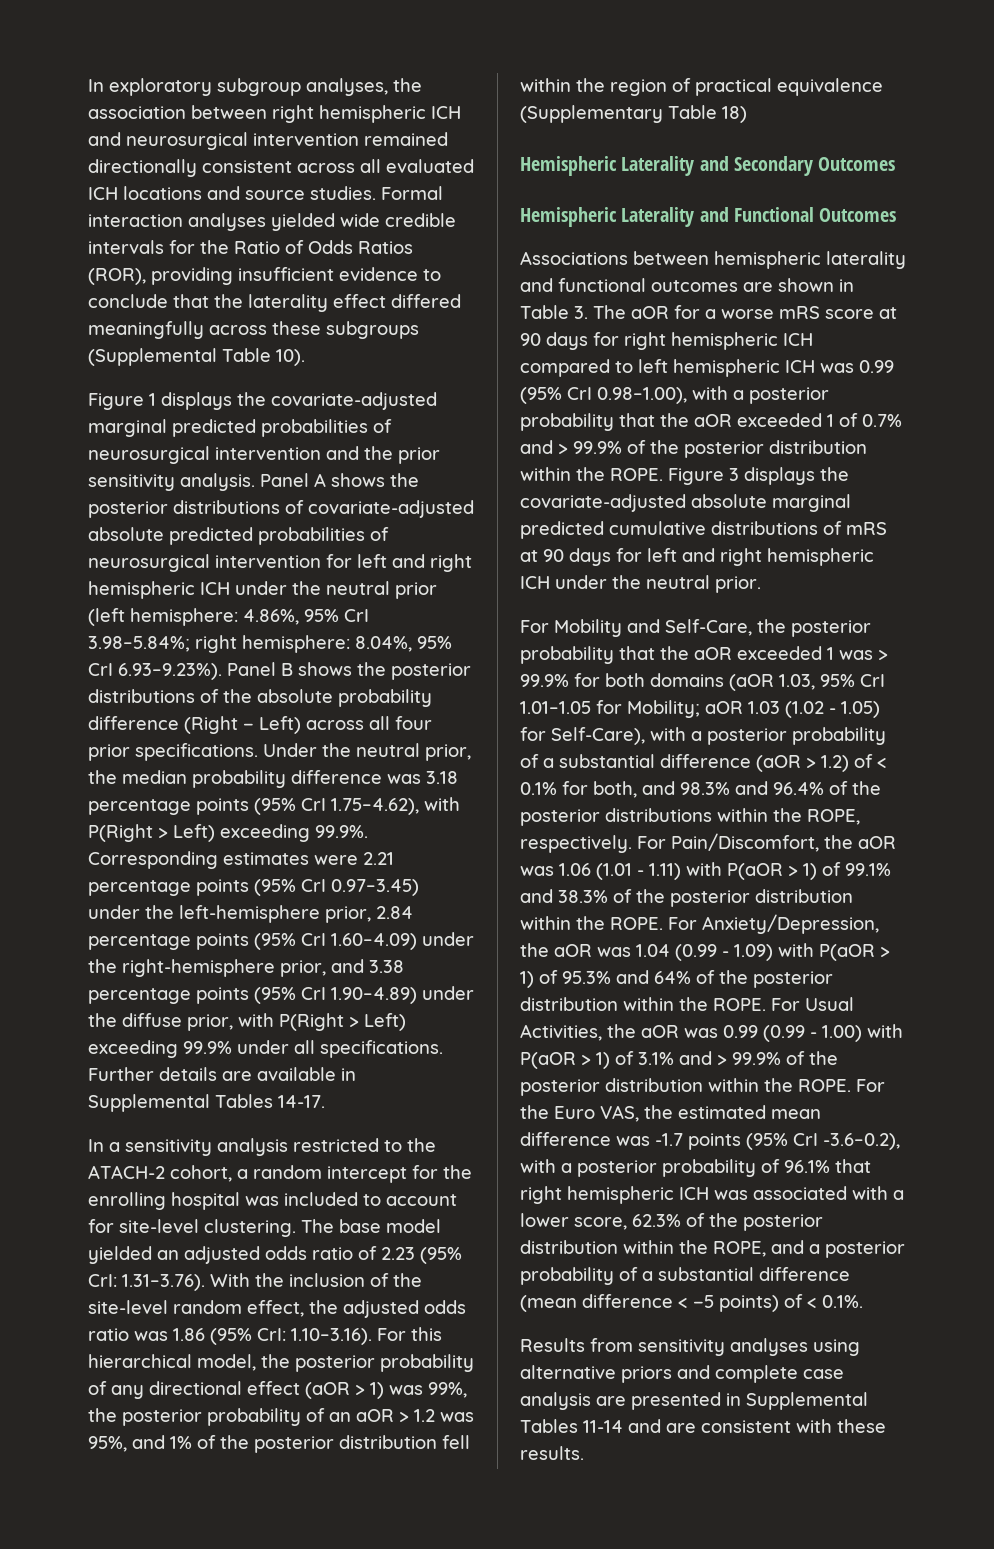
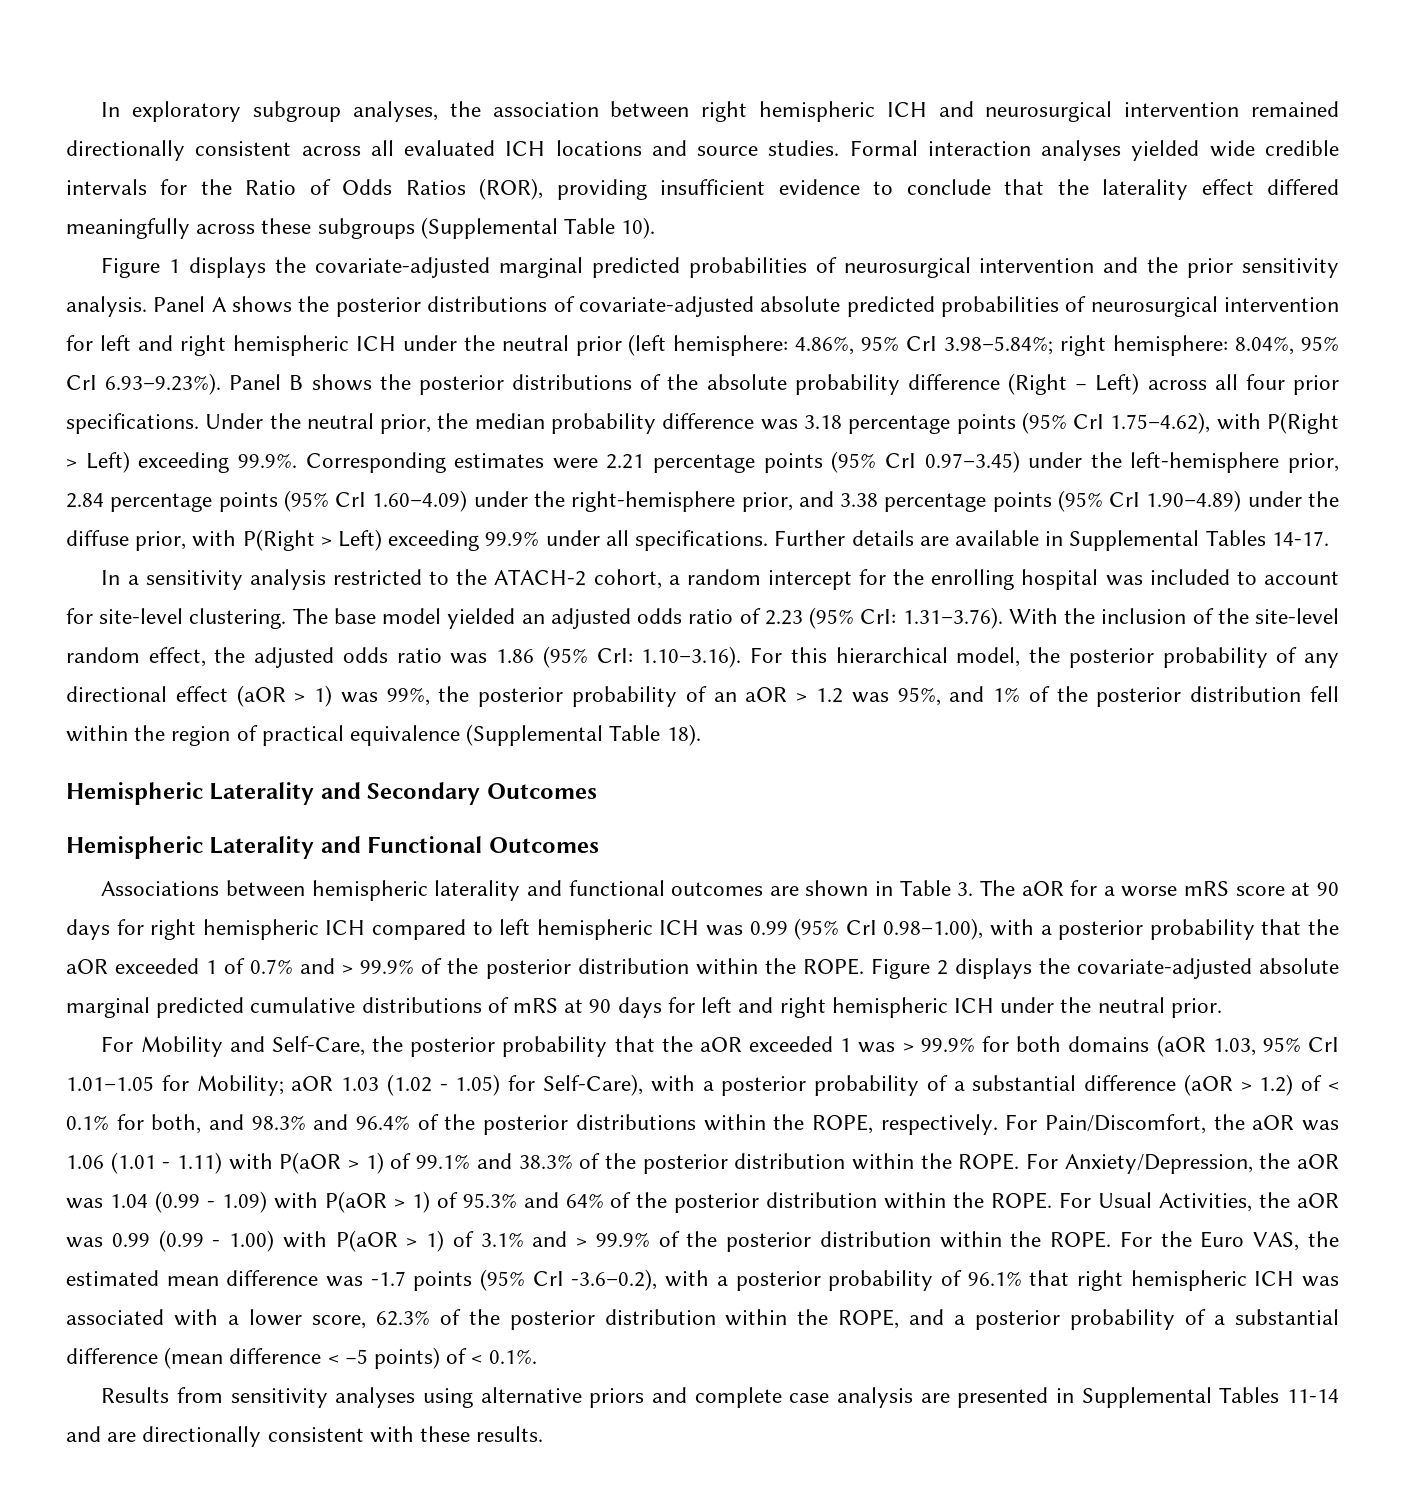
[520,105,747,123] (Supplementary Table 18) -> [466,724,701,746] (Supplemental Table 18).
[729,468,739,481] 3 -> [936,960,948,975] 2
(696, 1428) none -> [142,1426,262,1447] directionally

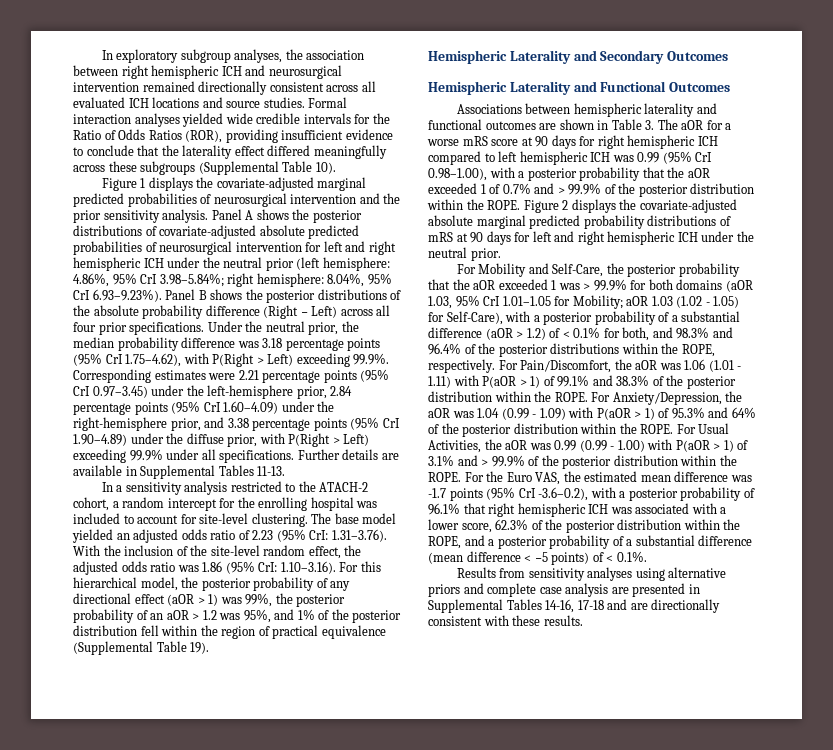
[1271,531,1329,546] 14-17. -> [257,466,286,476] 11-13.
[666,724,701,746] 18). -> [190,642,210,654] 19).
[250,997,356,1013] cumulative -> [583,215,645,229] probability
[1286,1389,1339,1403] 11-14 -> [545,599,604,613] 14-16, 17-18

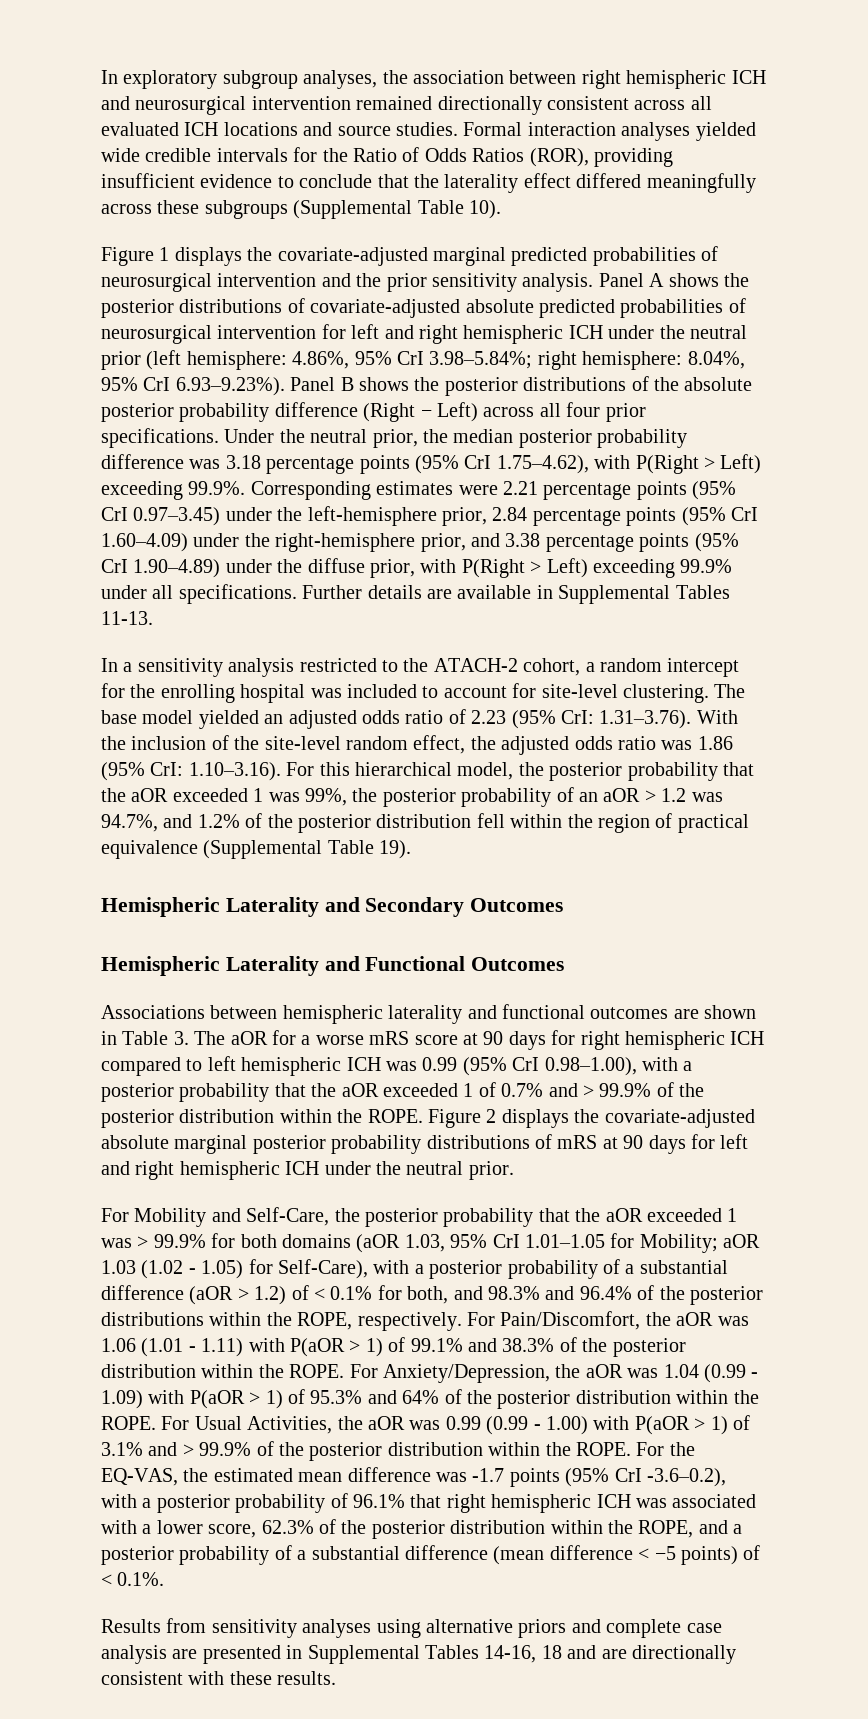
(139, 310) none -> [101,403,174,422] posterior
(114, 342) none -> [518,429,592,448] posterior
[316,578,351,591] [73,593,219,606] of any directional effect (aOR > 1) -> [722,762,754,776] [101,788,264,802] that the aOR exceeded 1
[243,609,315,623] 95%, and 1% -> [101,814,240,832] 94.7%, and 1.2%
[529,215,581,229] predicted -> [252,1135,326,1154] posterior
[506,472,561,485] Euro VAS, -> [101,1468,178,1486] EQ-VAS,
[577,600,604,610] 17-18 -> [541,1645,562,1659] 18

